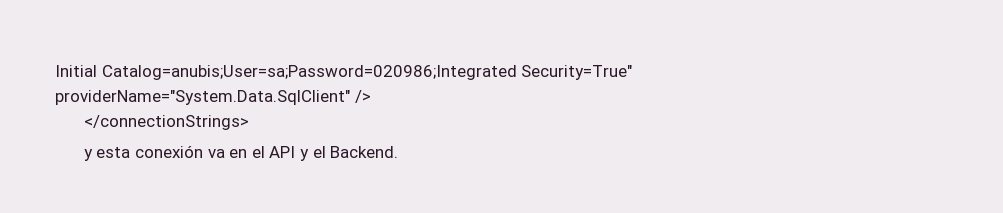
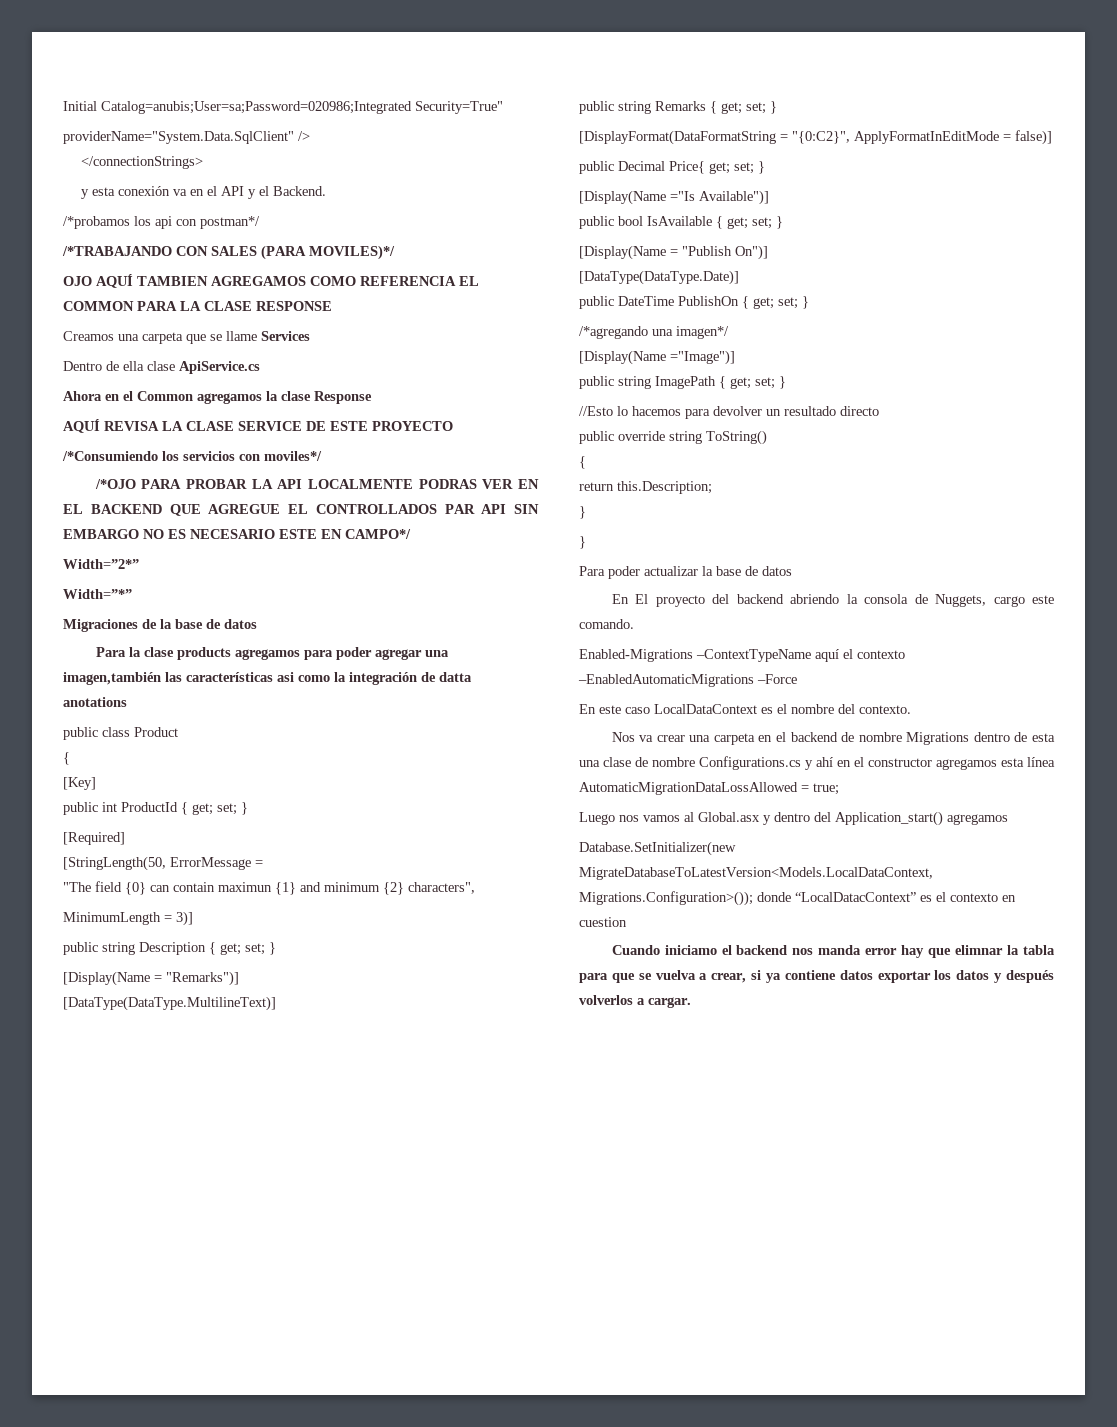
(399, 152) none -> [63,216,260,229] [62,245,395,260] [63,274,479,288] [63,301,332,311] [63,331,310,344] [63,361,260,374] [63,391,372,404] [63,419,453,433] [62,451,322,461] [94,479,539,489] [63,504,539,516] [63,529,411,539] [63,559,139,569] [63,589,132,599] [63,619,257,632] [95,647,449,660] [63,672,472,685] [63,697,127,707] [63,727,178,740] [63,752,70,765] [63,777,96,790] [63,802,248,815] [63,832,125,845] [63,856,263,871] [63,881,475,895] [63,911,193,926] [63,942,276,955] [63,971,239,986] [63,996,276,1011] [579,101,777,114] [579,130,1052,145] [579,161,765,174] [579,190,769,205] [579,216,783,229] [579,245,768,260] [579,270,739,285] [579,296,809,309] [579,326,729,339] [579,350,735,365] [579,376,786,389] [579,406,879,419] [579,430,767,445] [579,456,586,469] [579,481,712,494] [579,506,586,519] [579,536,586,549] [579,566,792,579] [611,594,1054,607] [579,619,634,629] [579,649,905,662] [578,674,797,687] [579,704,911,714] [611,732,1055,745] [579,756,1055,770] [579,782,839,795] [579,811,1008,826] [579,841,736,856] [579,867,933,880] [579,891,1016,906] [579,917,627,927] [611,945,1055,958] [579,970,1054,983] [579,995,691,1008] // /*probamos los api con postman*/ // /*TRABAJANDO CON SALES (PARA MOVILES)*/ // OJO AQUÍ TAMBIEN AGREGAMOS COMO REFERENCIA EL COMMON PARA LA CLASE RESPONSE // Creamos una carpeta que se llame Services // Dentro de ella clase ApiService.cs // Ahora en el Common agregamos la clase Response // AQUÍ REVISA LA CLASE SERVICE DE ESTE PROYECTO // /*Consumiendo los servicios con moviles*/ // /*OJO PARA PROBAR LA API LOCALMENTE PODRAS VER EN EL BACKEND QUE AGREGUE EL CONTROLLADOS PAR API SIN EMBARGO NO ES NECESARIO ESTE EN CAMPO*/ // Width=”2*” // Width=”*” // Migraciones de la base de datos // Para la clase products agregamos para poder agregar una imagen,también las características asi como la integración de datta anotations // public class Product // { // [Key] // public int ProductId { get; set; } // [Required] // [StringLength(50, ErrorMessage = // "The field {0} can contain maximun {1} and minimum {2} characters", // MinimumLength = 3)] // public string Description { get; set; } // [Display(Name = "Remarks")] // [DataType(DataType.MultilineText)] // public string Remarks { get; set; } // [DisplayFormat(DataFormatString = "{0:C2}", ApplyFormatInEditMode = false)] // public Decimal Price{ get; set; } // [Display(Name ="Is Available")] // public bool IsAvailable { get; set; } // [Display(Name = "Publish On")] // [DataType(DataType.Date)] // public DateTime PublishOn { get; set; } // /*agregando una imagen*/ // [Display(Name ="Image")] // public string ImagePath { get; set; } // //Esto lo hacemos para devolver un resultado directo // public override string ToString() // { // return this.Description; // } // } // Para poder actualizar la base de datos // En El proyecto del backend abriendo la consola de Nuggets, cargo este comando. // Enabled-Migrations –ContextTypeName aquí el contexto –EnabledAutomaticMigrations –Force // En este caso LocalDataContext es el nombre del contexto. // Nos va crear una carpeta en el backend de nombre Migrations dentro de esta una clase de nombre Configurations.cs y ahí en el constructor agregamos esta línea AutomaticMigrationDataLossAllowed = true; // Luego nos vamos al Global.asx y dentro del Application_start() agregamos // Database.SetInitializer(new MigrateDatabaseToLatestVersion<Models.LocalDataContext, Migrations.Configuration>()); donde “LocalDatacContext” es el contexto en cuestion // Cuando iniciamo el backend nos manda error hay que elimnar la tabla para que se vuelva a crear, si ya contiene datos exportar los datos y después volverlos a cargar.

